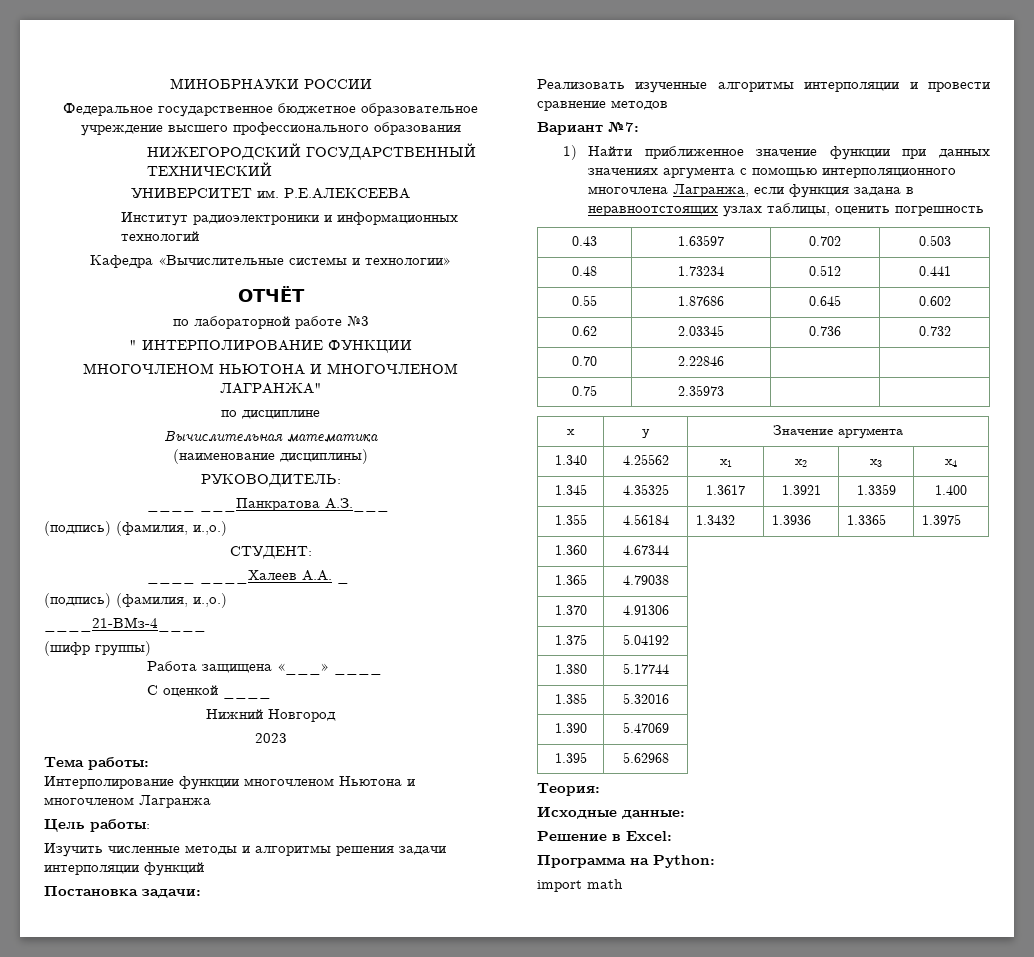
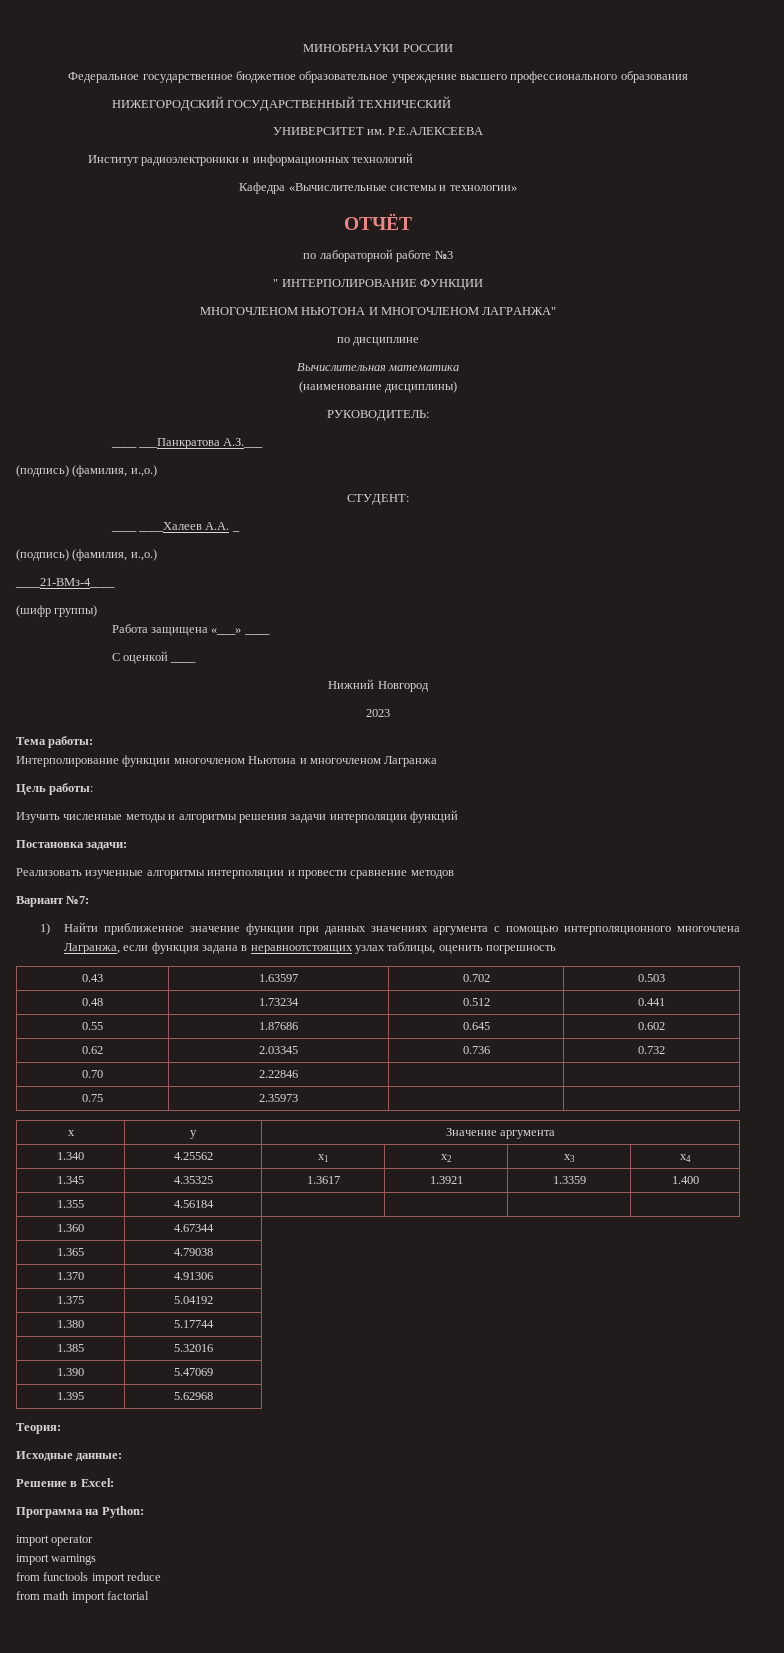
[696,515,736,525] [772,515,812,525] [847,514,887,525] [922,514,962,525] 1.3432 | 1.3936 | 1.3365 | 1.3975 -> (214, 1204) | | |
[587,879,623,889] math -> [51,1535,94,1546] [16,1554,97,1565] [16,1572,162,1584] [16,1591,150,1603] operator // import warnings // from functools import reduce // from math import factorial

